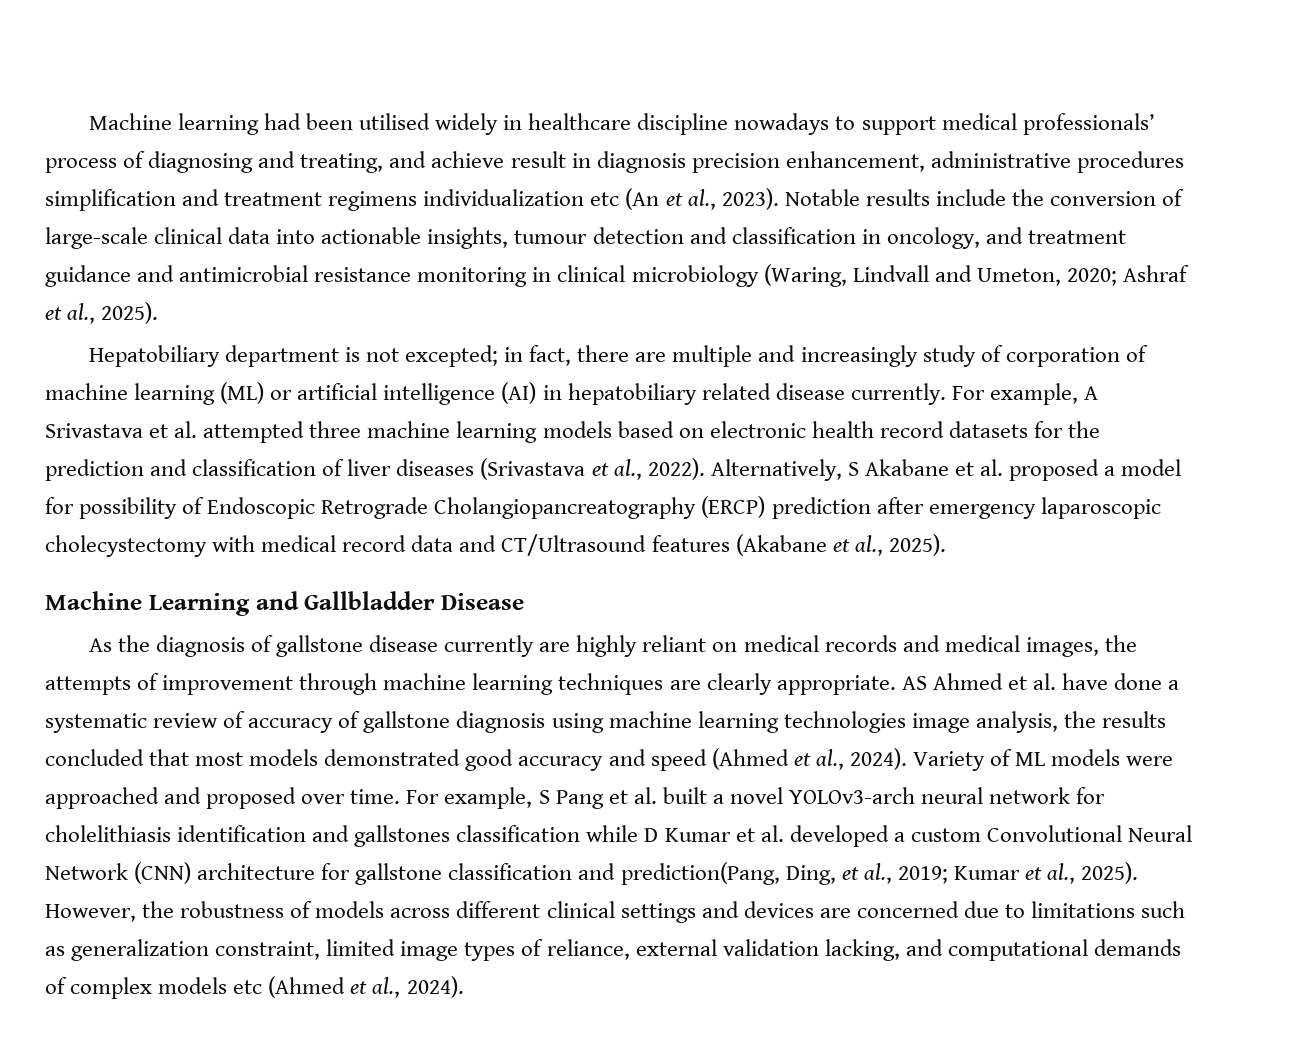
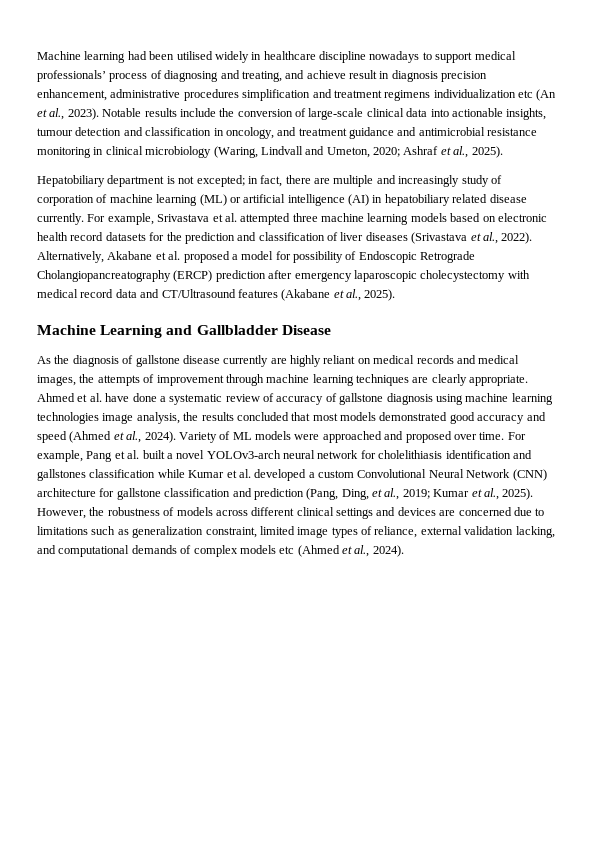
[1084,386,1099,400] A -> (154, 219) none
[847,462,859,476] S -> (104, 257) none
[901,676,927,690] AS -> (529, 380) none
[538,790,550,804] S -> (83, 456) none
[644,828,659,842] D -> (185, 473) none
[620,862,780,885] prediction(Pang, -> [253,488,339,500] prediction (Pang,

